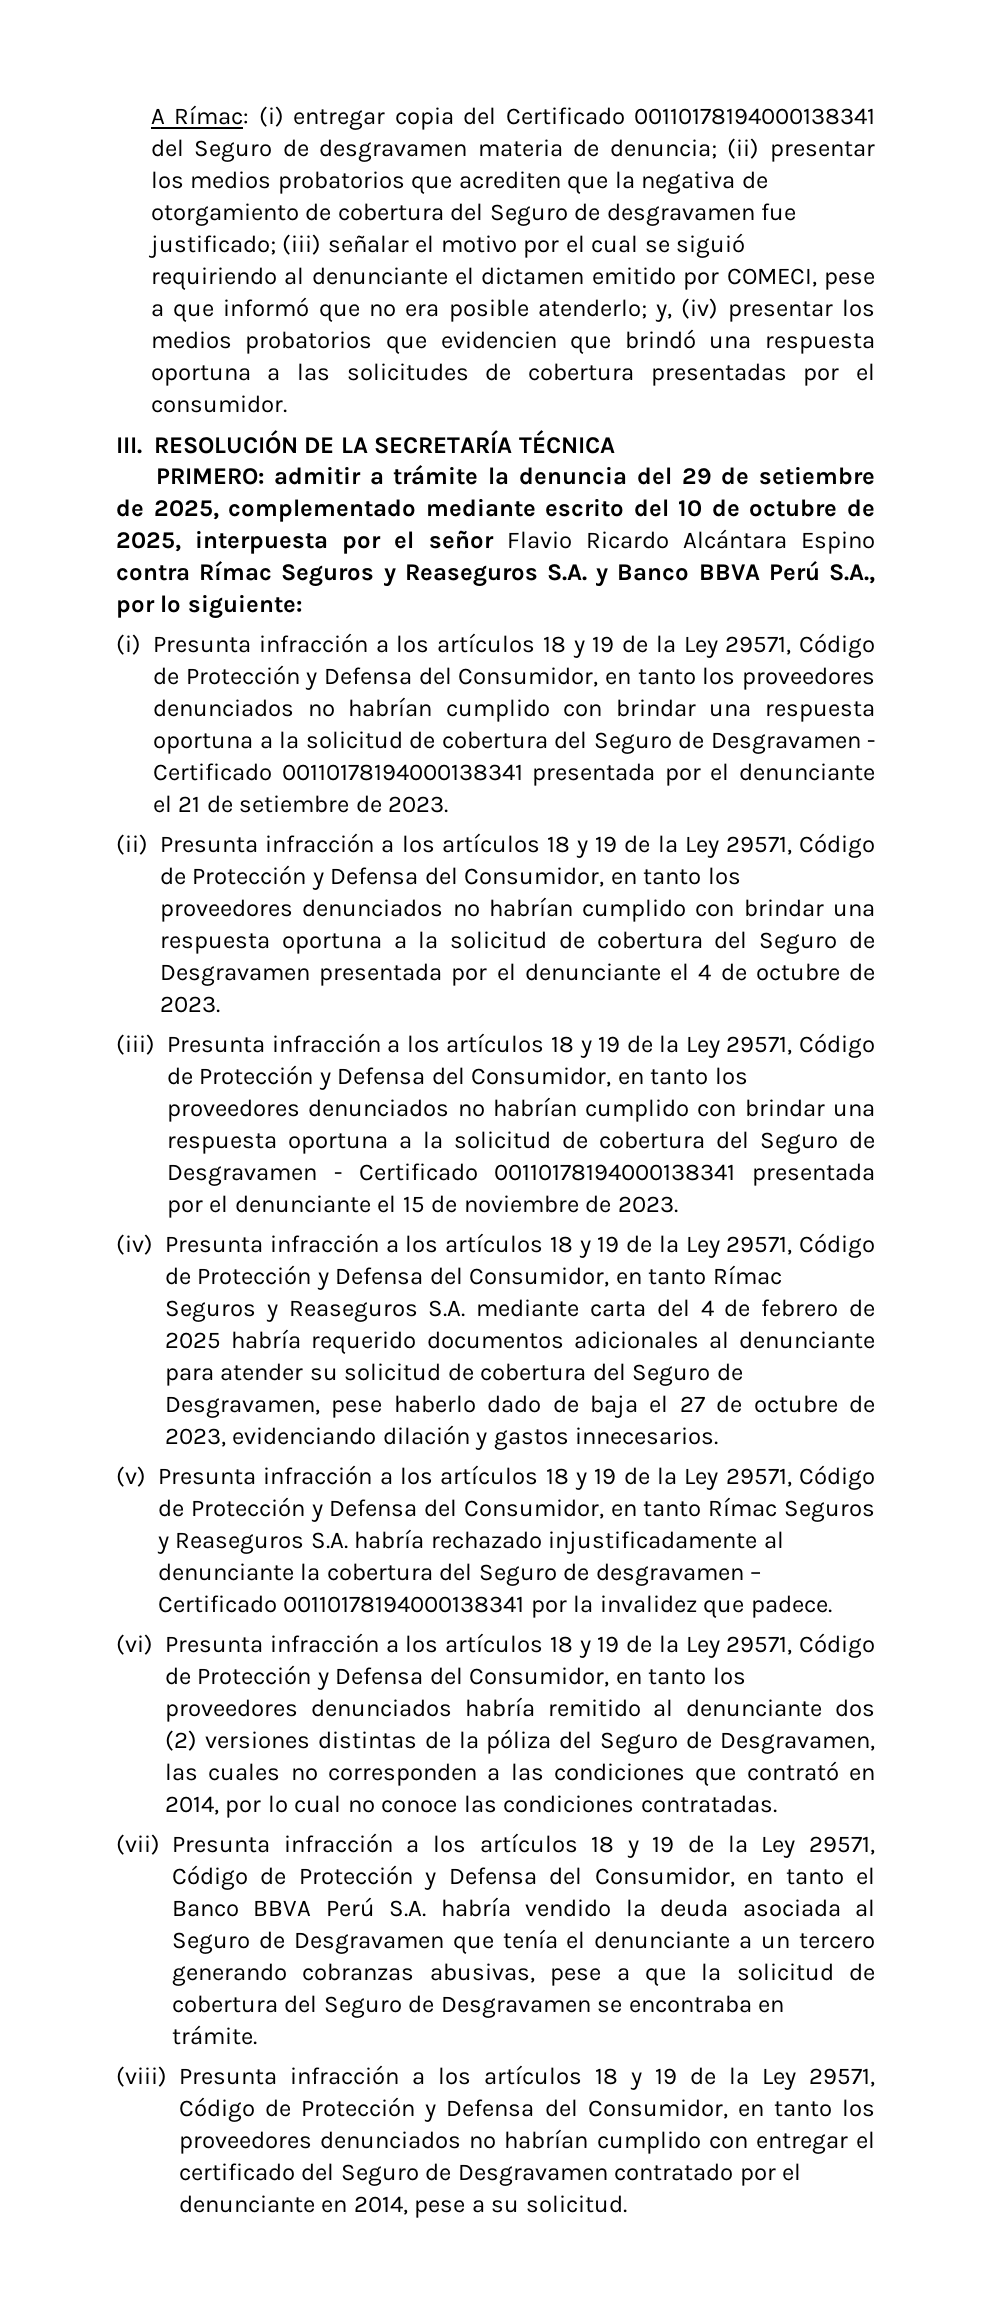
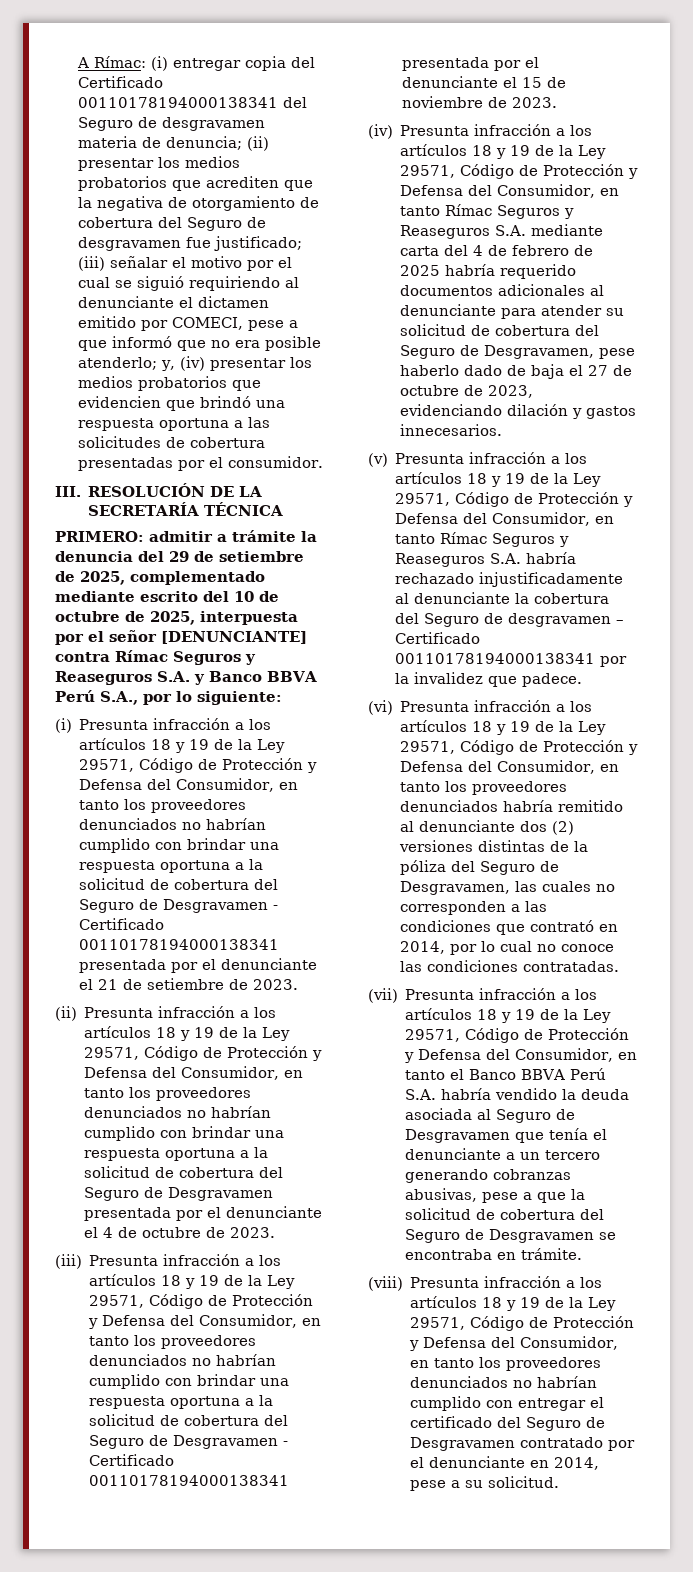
[506,529,875,554] Flavio Ricardo Alcántara Espino -> [161,631,307,644] [DENUNCIANTE]

